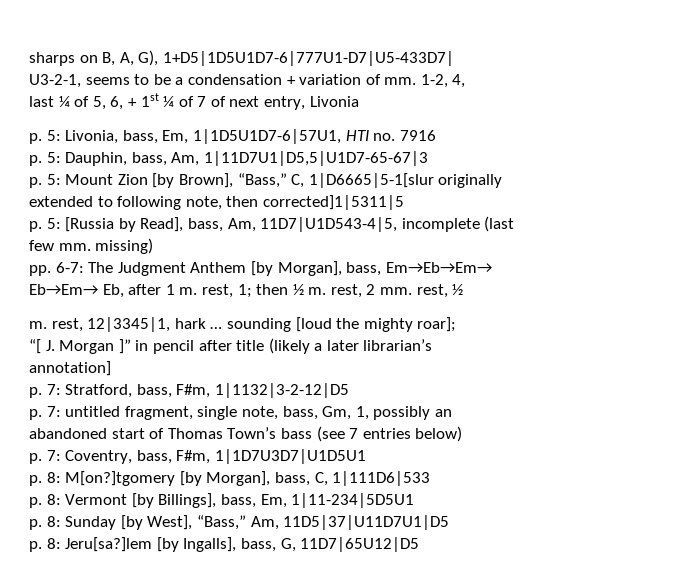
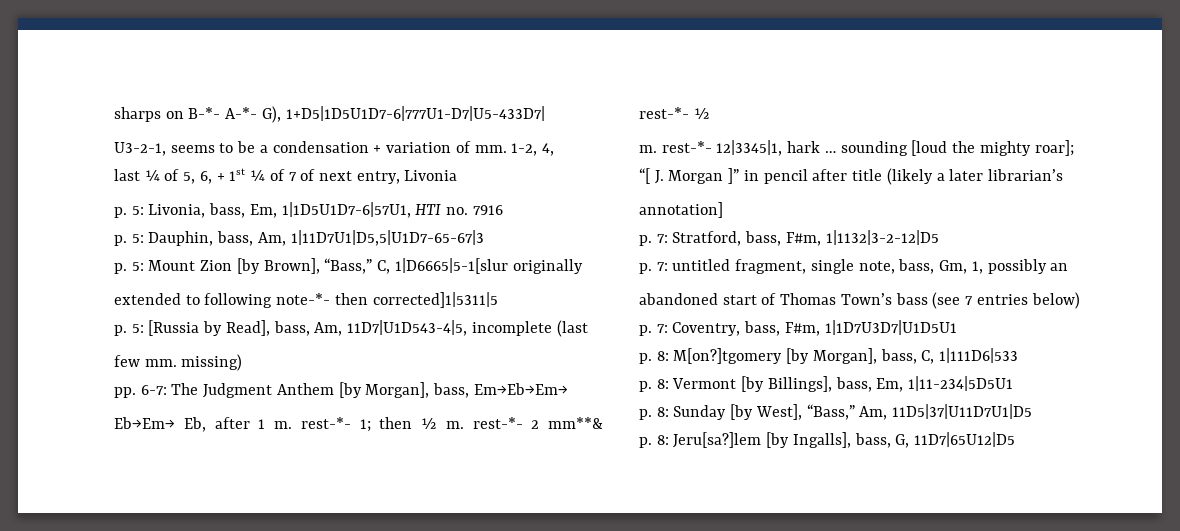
[102,52,134,66] B, A, -> [188,107,258,119] B-*- A-*-
[185,196,222,210] note, -> [276,293,331,305] note-*-
[201,284,233,298] rest, -> [300,417,351,429] rest-*-
[330,284,448,298] rest, 2 mm. rest, -> [472,417,603,429] [639,107,689,119] rest-*- 2 mm**& rest-*-
[51,318,83,332] rest, -> [661,141,712,153] rest-*-

